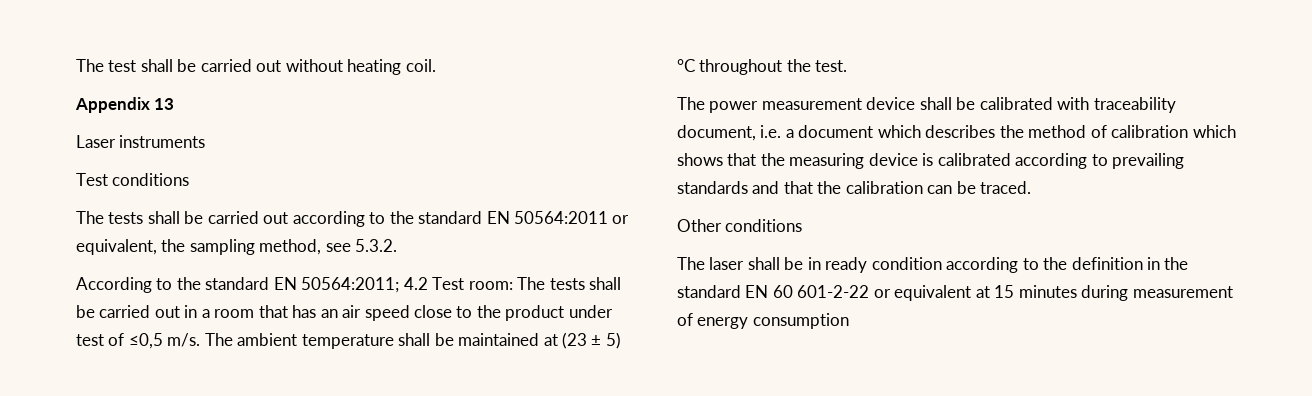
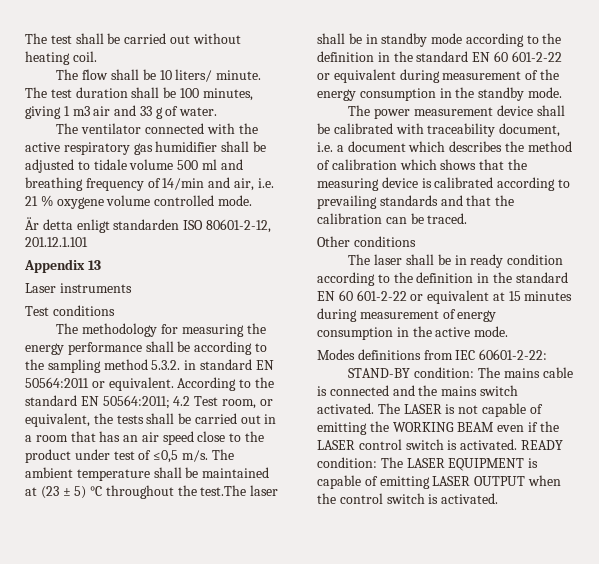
(436, 65) none -> [56,69,262,82] [25,87,253,101] [25,105,218,119] [56,123,258,134] [25,141,266,155] [25,159,243,173] [25,177,274,191] [25,195,252,209] [25,217,271,233] [25,237,88,247] // The flow shall be 10 liters/ minute. The test duration shall be 100 minutes, giving 1 m3 air and 33 g of water. // The ventilator connected with the active respiratory gas humidifier shall be adjusted to tidale volume 500 ml and breathing frequency of 14/min and air, i.e. 21 % oxygene volume controlled mode. // Är detta enligt standarden ISO 80601-2-12, 201.12.1.101
[108,211,630,227] [76,239,398,255] tests shall be carried out according to the standard EN 50564:2011 or equivalent, the sampling method, see 5.3.2. // -> [82,323,266,337] [25,341,267,355] [25,359,274,373] [25,377,174,391] methodology for measuring the energy performance shall be according to the sampling method 5.3.2. in standard EN 50564:2011 or equivalent.
[468,277,546,290] room: The -> [221,399,273,409] [25,413,113,427] room, or equivalent, the
[815,60,848,72] test. -> [200,485,279,496] [317,33,562,47] [317,51,562,62] [317,69,559,83] [317,87,562,101] test.The laser shall be in standby mode according to the definition in the standard EN 60 601-2-22 or equivalent during measurement of the energy consumption in the standby mode.
(849, 321) none -> [396,326,509,337] [317,349,548,360] [348,367,573,378] [317,385,518,396] [317,403,543,417] [317,421,559,435] [317,439,563,450] [317,457,539,471] [317,475,561,489] [317,493,499,504] in the active mode. // Modes definitions from IEC 60601-2-22: // STAND-BY condition: The mains cable is connected and the mains switch activated. The LASER is not capable of emitting the WORKING BEAM even if the LASER control switch is activated. READY condition: The LASER EQUIPMENT is capable of emitting LASER OUTPUT when the control switch is activated.

